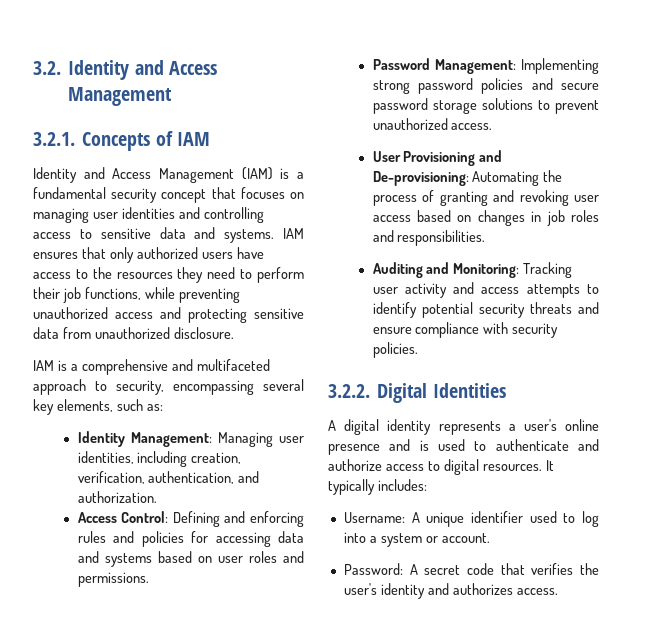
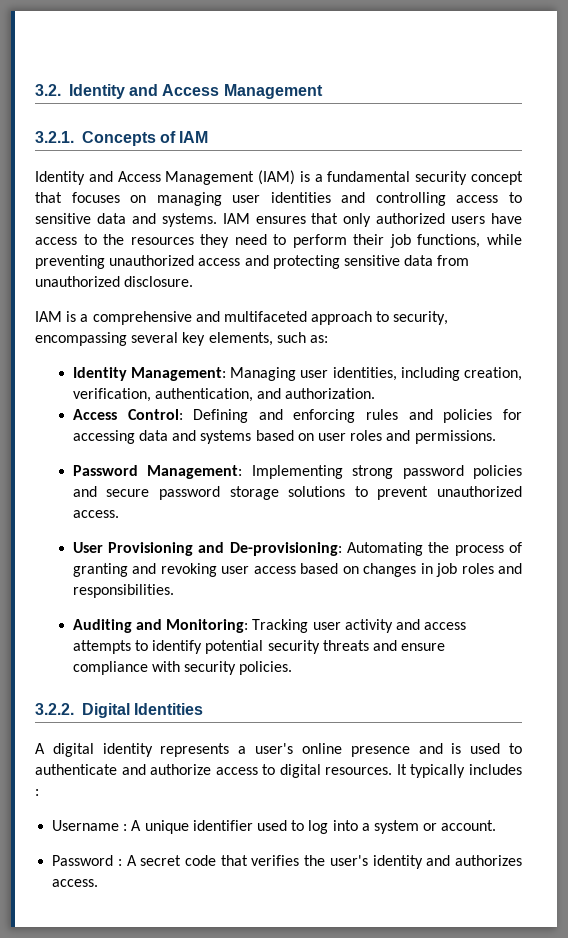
[377,479,427,491] [343,512,405,523] includes: // Username: -> [468,764,522,775] [35,789,39,796] [52,820,128,831] includes : // Username :
[343,563,403,575] Password: -> [52,855,122,866] Password :

